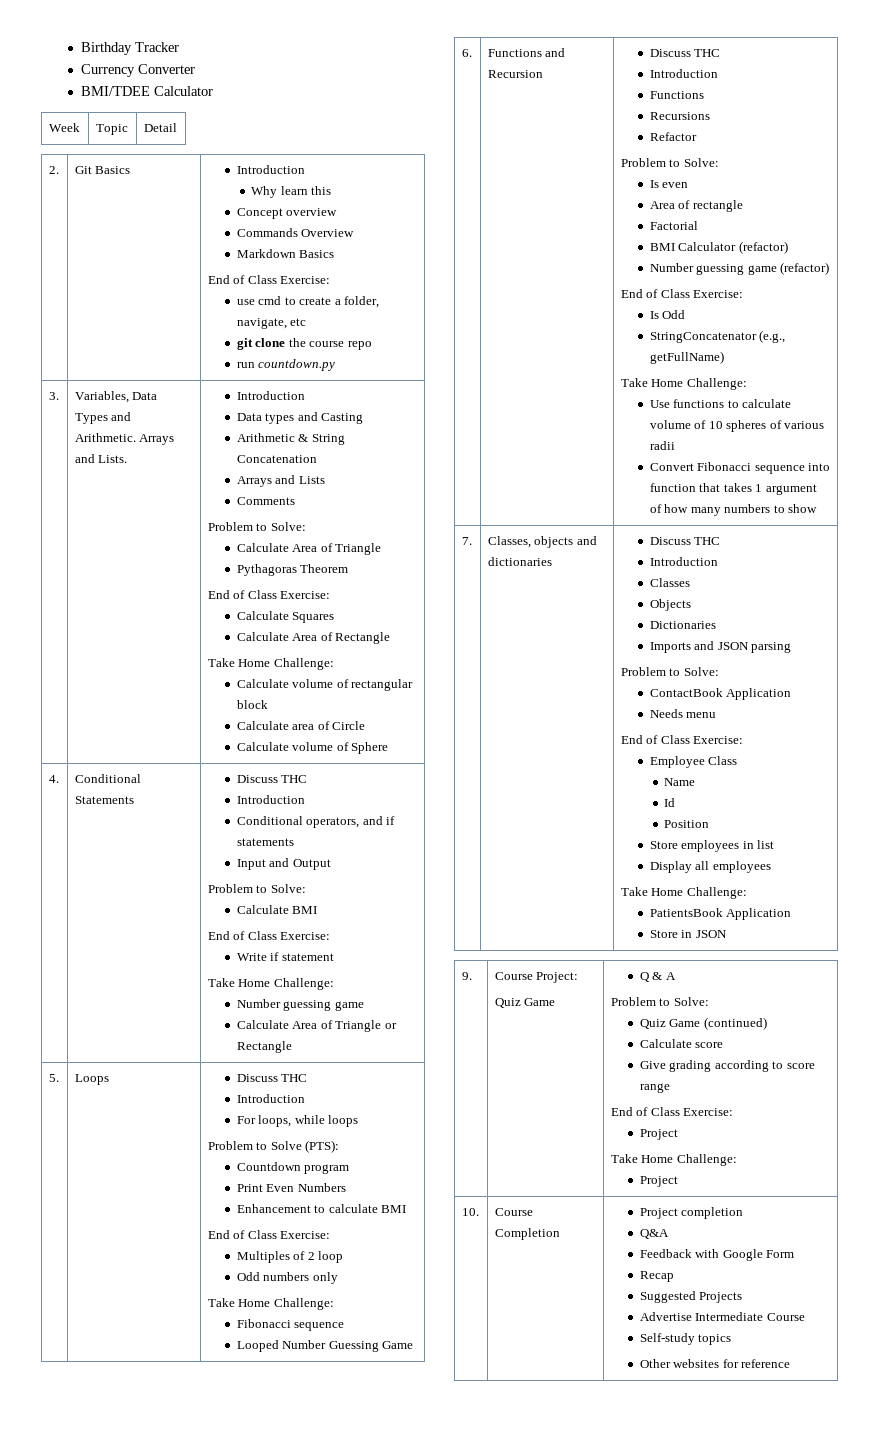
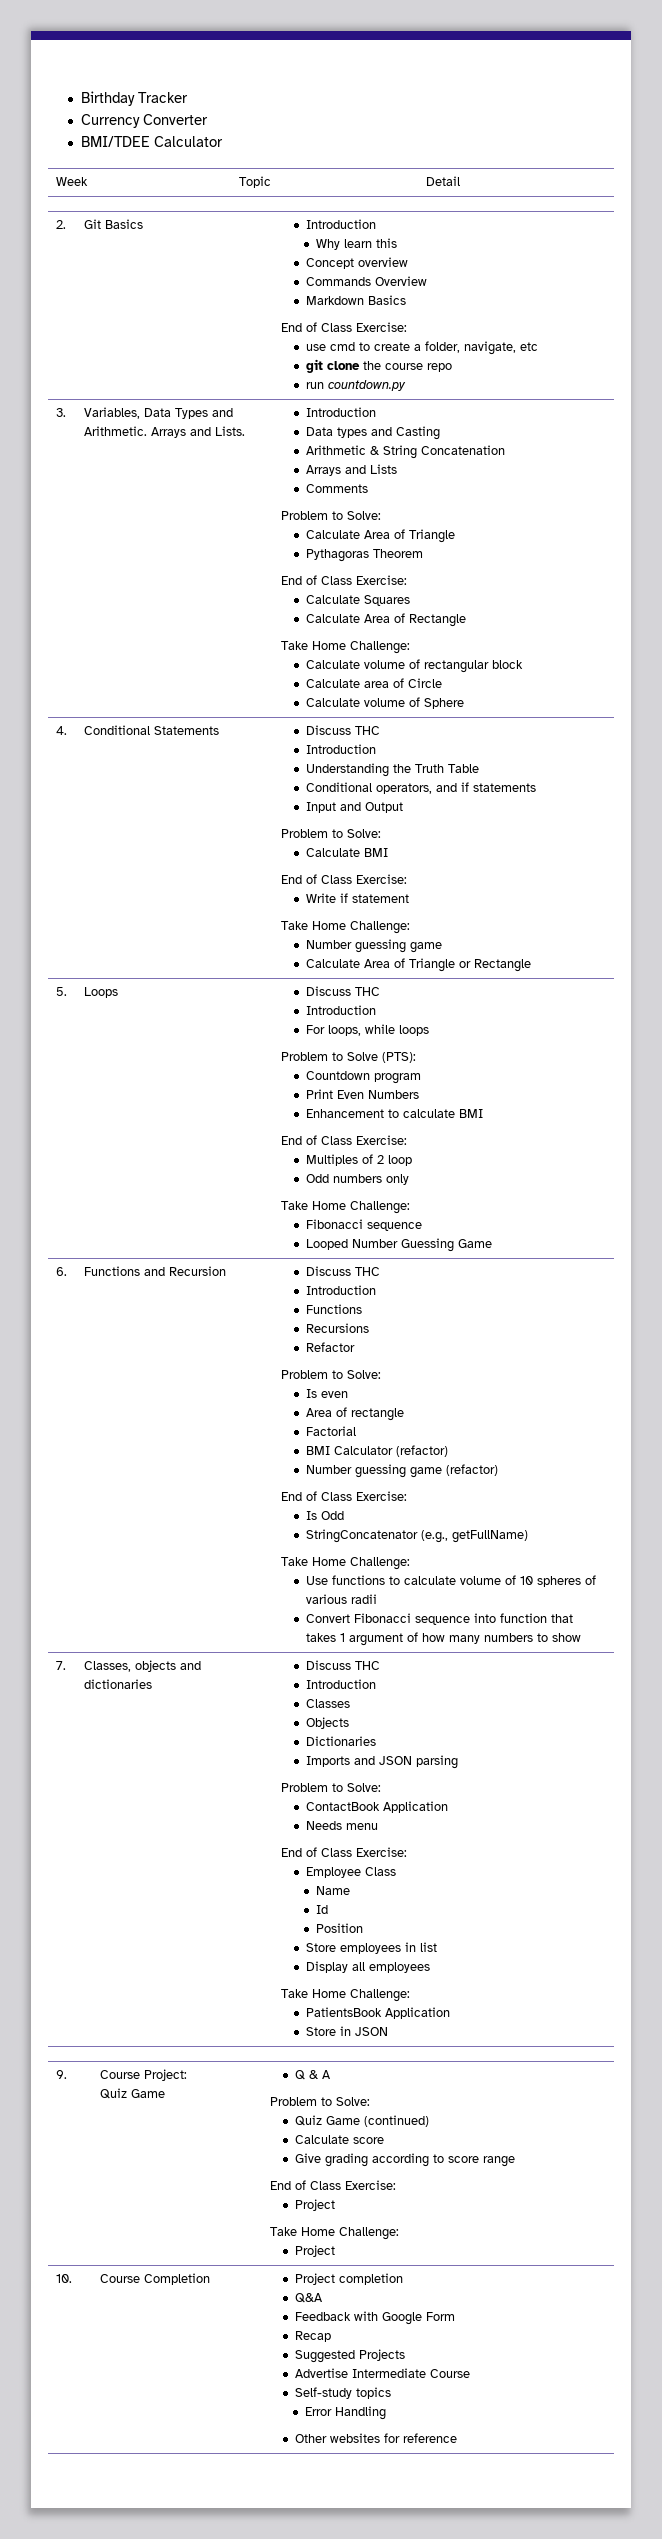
(305, 799) none -> [305,763,479,777] // Understanding the Truth Table
(732, 1339) none -> [304,2406,386,2420] // Error Handling

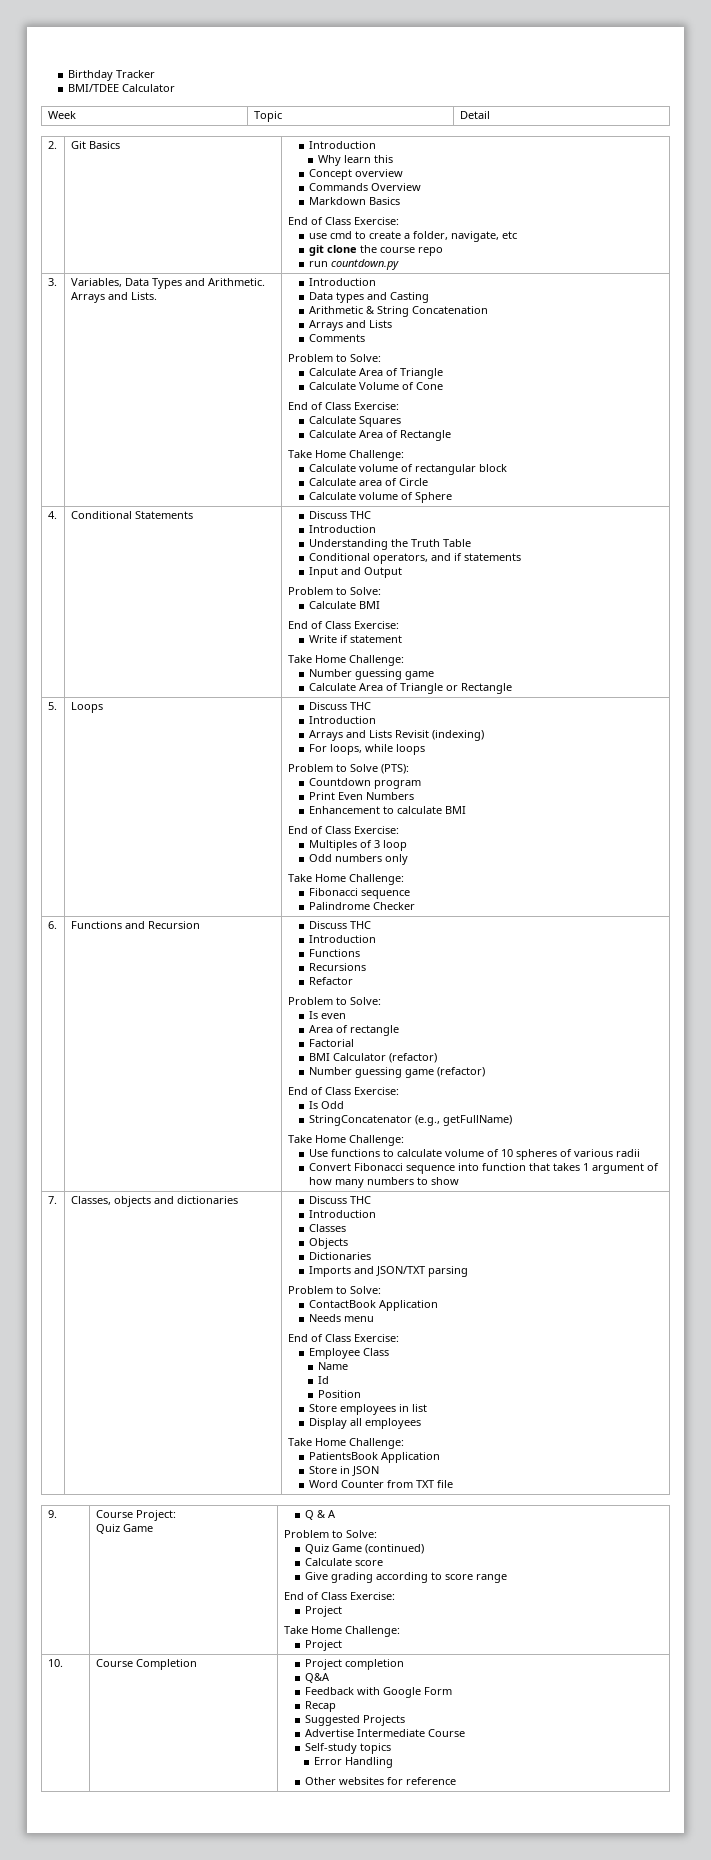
[80,114,208,128] // Currency Converter -> (155, 74) none
[305,549,423,562] Pythagoras Theorem -> [308,382,443,390] Calculate Volume of Cone
(376, 1010) none -> [308,730,484,741] // Arrays and Lists Revisit (indexing)
[376,1155,384,1164] 2 -> [373,840,380,848] 3
[305,1238,492,1252] Looped Number Guessing Game -> [308,902,415,910] Palindrome Checker
[378,1756,412,1765] JSON -> [375,1266,425,1276] JSON/TXT
(388, 2031) none -> [308,1480,453,1488] // Word Counter from TXT file

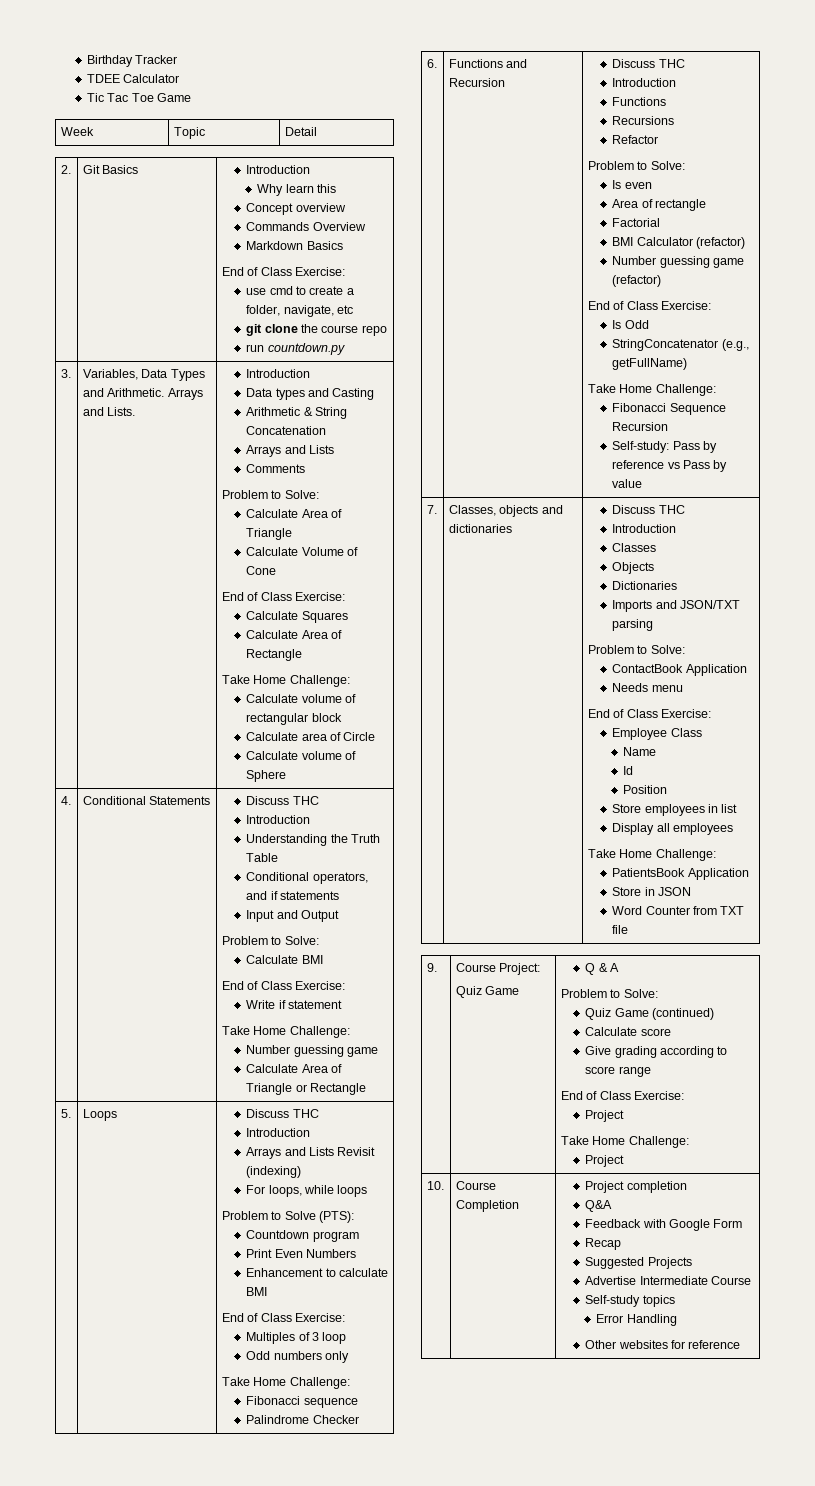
[67,84,175,92] BMI/TDEE Calculator -> [86,74,180,83] [86,93,191,102] TDEE Calculator // Tic Tac Toe Game
[308,1149,640,1160] [308,1163,659,1174] [308,1177,459,1188] Use functions to calculate volume of 10 spheres of various radii // Convert Fibonacci sequence into function that takes 1 argument of how many numbers to show -> [612,403,726,415] [612,422,669,431] [612,441,718,453] [612,460,728,472] [612,479,643,488] Fibonacci Sequence Recursion // Self-study: Pass by reference vs Pass by value

